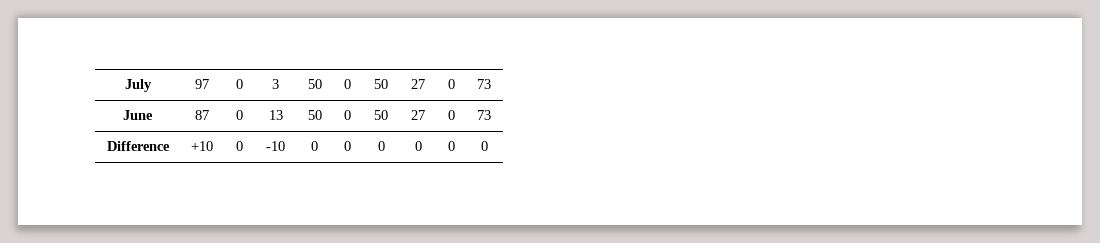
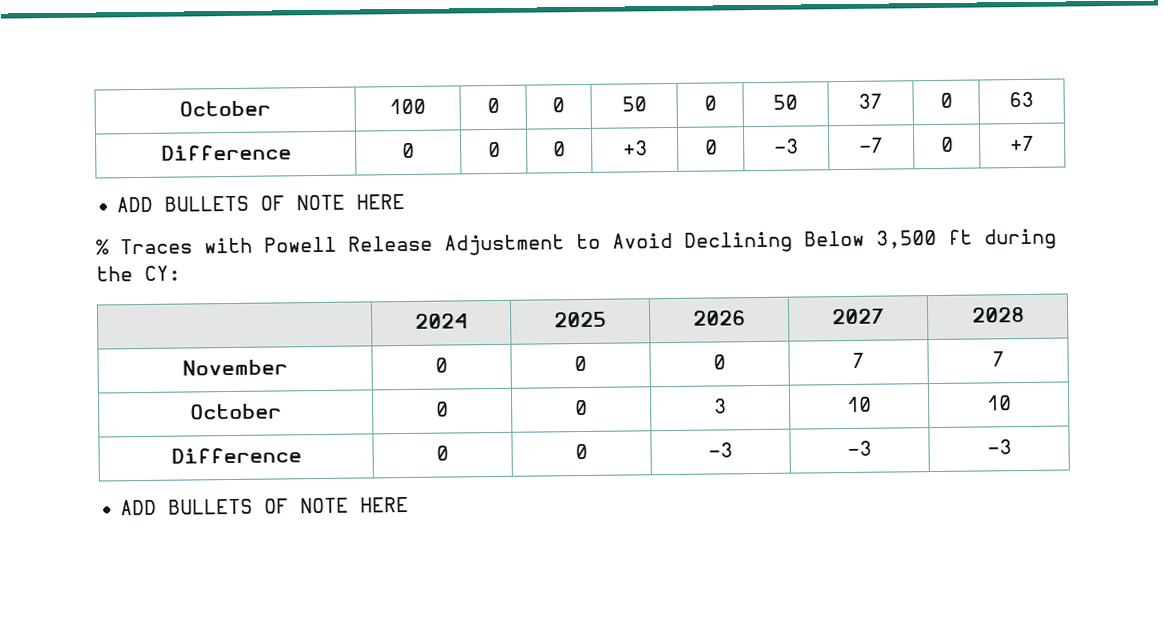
[124,79,152,92] [195,79,209,89] [236,79,243,89] [272,79,279,89] [307,79,322,89] [344,79,351,89] [374,79,388,89] [411,79,425,89] [447,79,455,89] [477,79,491,89] [123,110,153,120] [195,110,209,120] [236,110,243,120] [268,110,283,120] [307,110,322,120] [344,110,351,120] [374,110,388,120] [411,110,425,120] [447,110,455,120] [477,110,491,120] [106,141,170,151] [191,141,213,151] [236,141,243,151] [266,141,285,151] [311,141,318,151] [344,141,351,151] [377,141,385,151] [414,141,422,151] [447,141,455,151] [480,141,488,151] July | 97 | 0 | 3 | 50 | 0 | 50 | 27 | 0 | 73 // June | 87 | 0 | 13 | 50 | 0 | 50 | 27 | 0 | 73 // Difference | +10 | 0 | -10 | 0 | 0 | 0 | 0 | 0 | 0 -> [179,100,271,117] [389,98,426,115] [486,97,500,114] [552,97,565,113] [621,96,647,112] [703,95,717,111] [773,94,798,110] [858,93,883,109] [939,92,953,108] [1009,91,1034,108] [160,144,292,161] [402,142,415,159] [487,141,501,158] [553,141,566,157] [622,140,648,156] [704,139,718,155] [774,138,799,154] [859,137,884,153] [940,136,954,152] [1010,135,1035,152] [116,193,406,213] [96,228,1057,256] [96,265,181,282] [415,313,468,329] [554,311,607,328] [693,310,746,326] [832,308,885,325] [971,306,1025,323] [182,359,288,376] [435,357,448,373] [574,355,587,372] [713,354,726,370] [852,352,865,368] [991,351,1005,367] [190,403,282,420] [436,401,449,417] [575,399,588,416] [714,398,727,414] [847,396,872,413] [986,395,1012,411] [170,447,302,464] [436,445,449,461] [575,443,588,460] [708,442,733,458] [847,440,872,457] [986,439,1012,455] [120,496,410,516] October | 100 | 0 | 0 | 50 | 0 | 50 | 37 | 0 | 63 // Difference | 0 | 0 | 0 | +3 | 0 | -3 | -7 | 0 | +7 // ADD BULLETS OF NOTE HERE // % Traces with Powell Release Adjustment to Avoid Declining Below 3,500 ft during the CY: // | 2024 | 2025 | 2026 | 2027 | 2028 // November | 0 | 0 | 0 | 7 | 7 // October | 0 | 0 | 3 | 10 | 10 // Difference | 0 | 0 | -3 | -3 | -3 // ADD BULLETS OF NOTE HERE

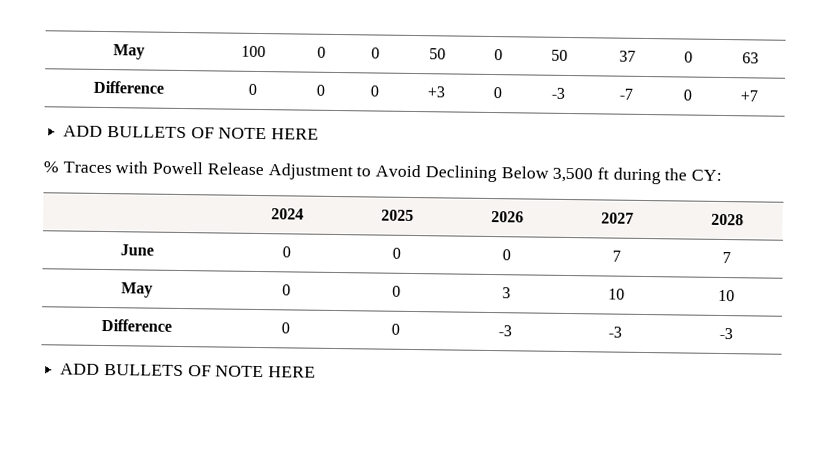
[179,100,271,117] October -> [113,44,145,60] May
[182,359,288,376] November -> [120,244,154,256] June
[190,403,282,420] October -> [121,282,153,298] May

